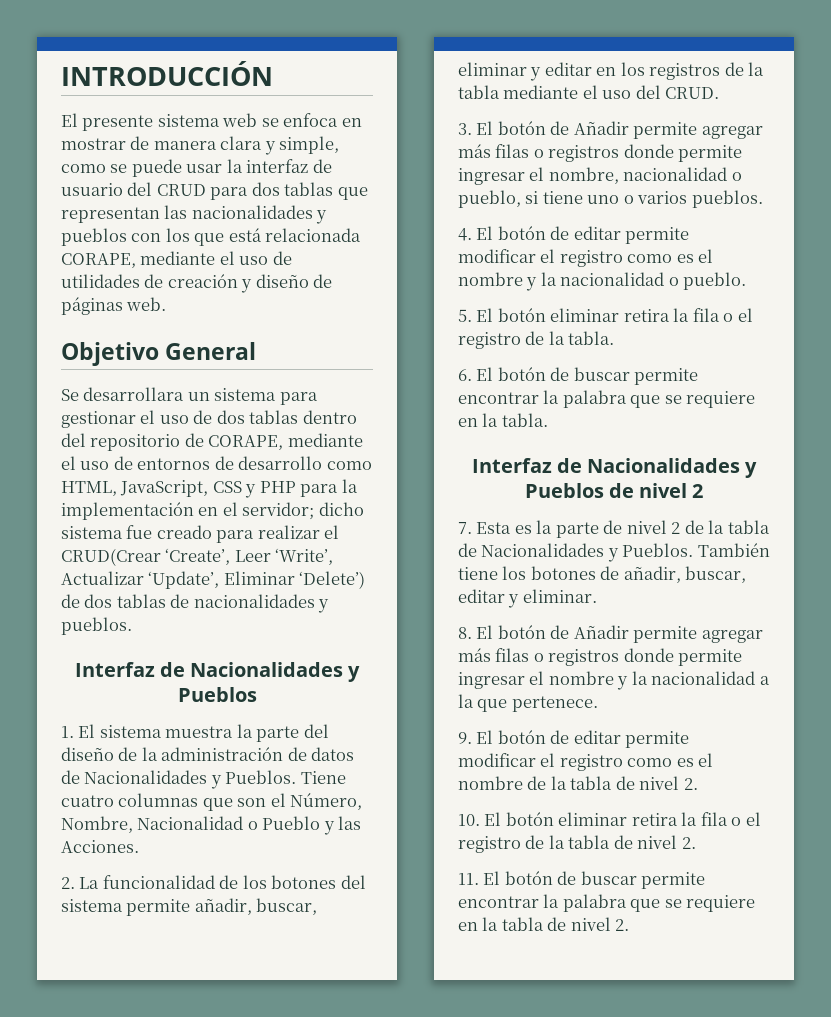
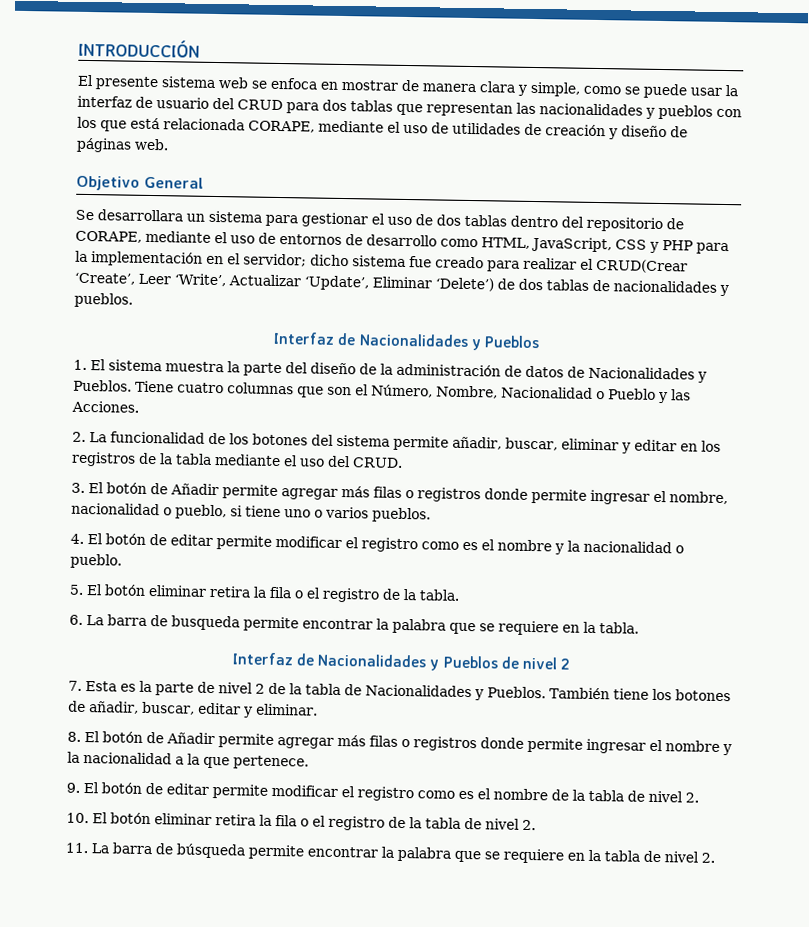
[476,367,630,381] El botón de buscar -> [86,614,240,631] La barra de busqueda
[483,871,637,885] El botón de buscar -> [91,842,245,859] La barra de búsqueda

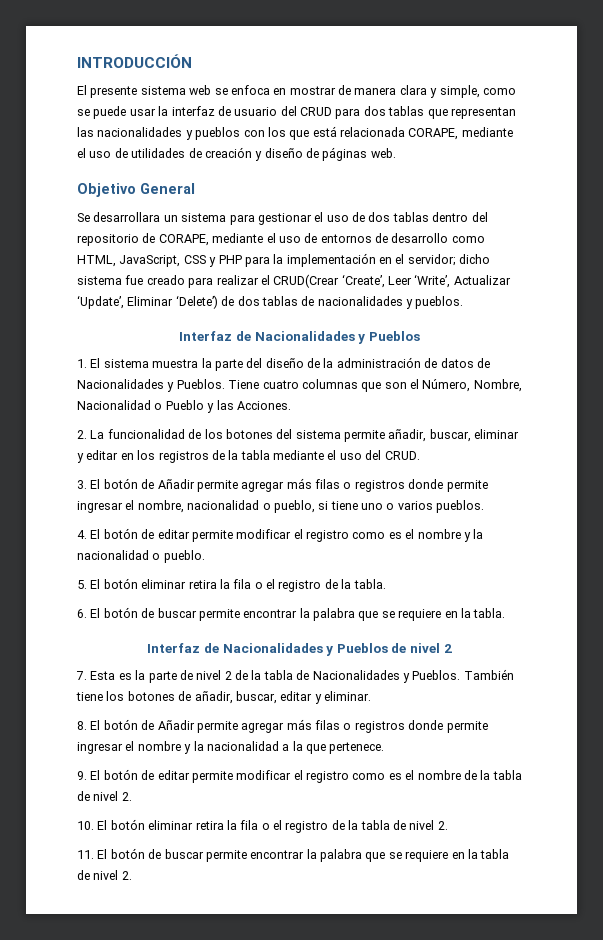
[86,614,240,631] La barra de busqueda -> [90,607,197,618] El botón de buscar
[91,842,245,859] La barra de búsqueda -> [97,848,204,859] El botón de buscar

